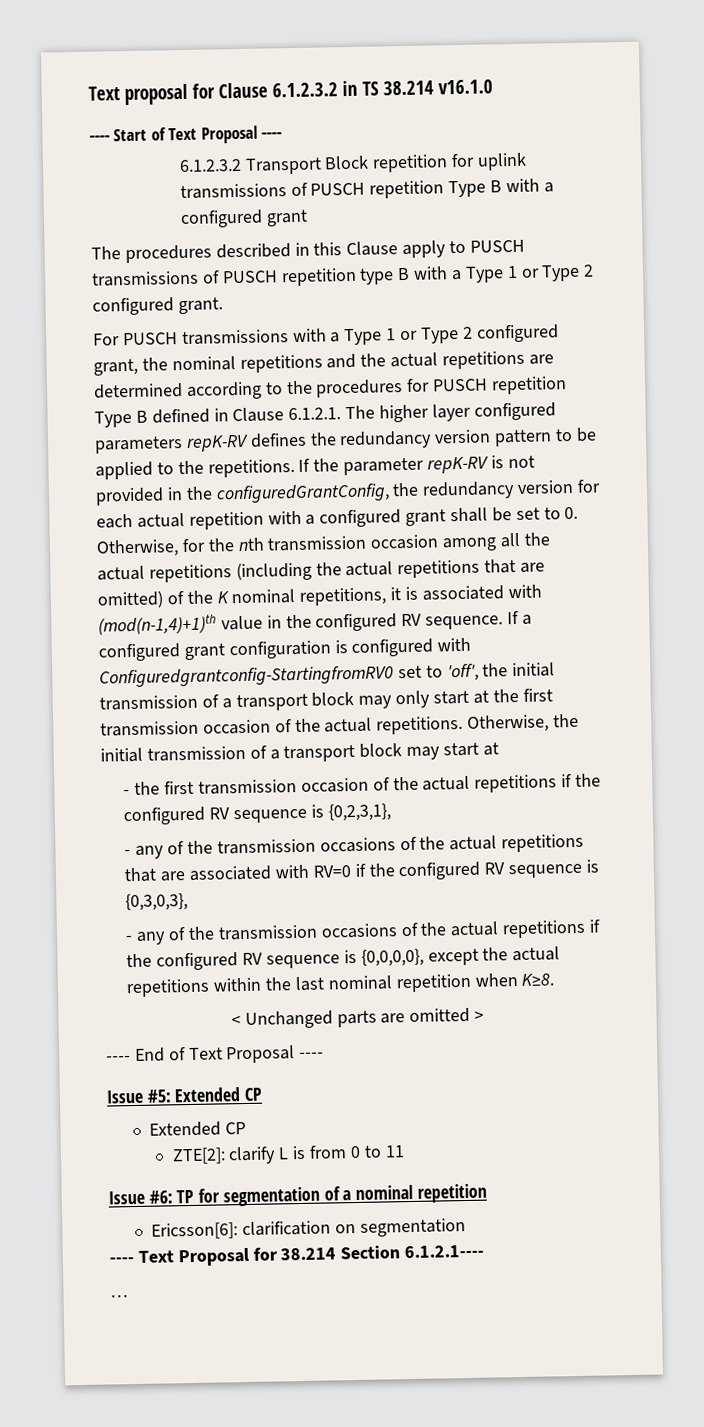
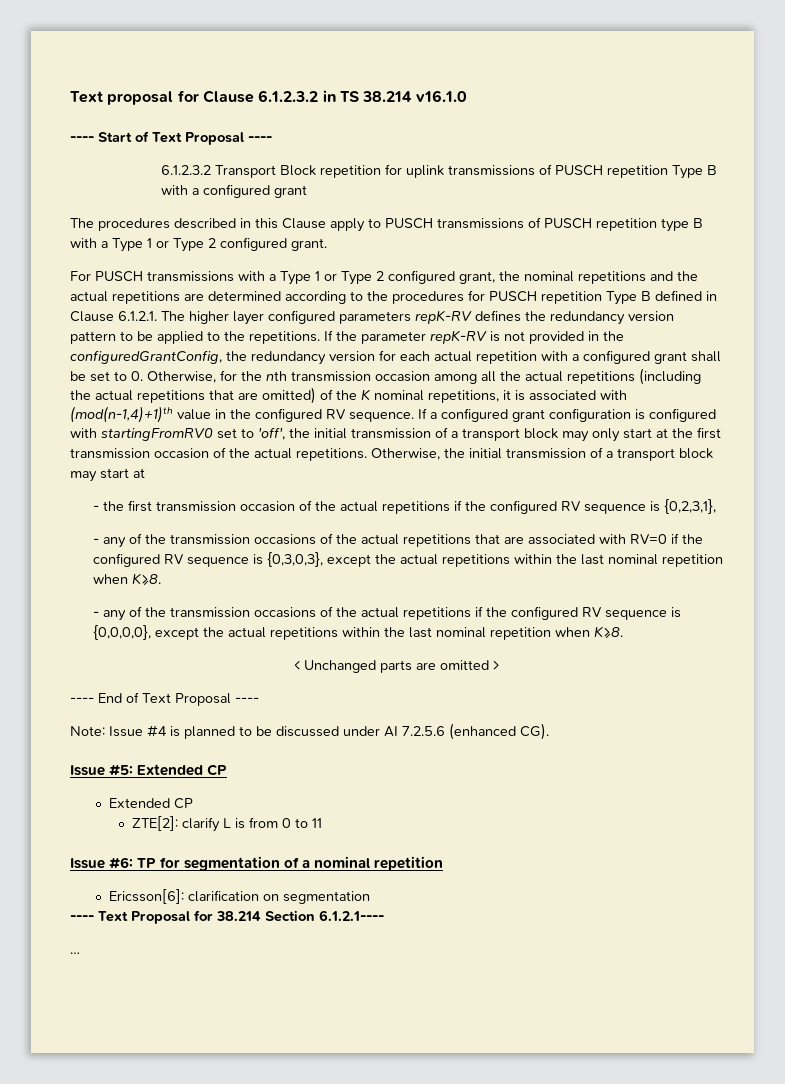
[99,665,394,688] Configuredgrantconfig-StartingfromRV0 -> [101,428,213,441] startingFromRV0
(189, 902) none -> [326,554,723,567] [92,574,161,586] except the actual repetitions within the last nominal repetition when K≥8.
(325, 1055) none -> [70,723,549,740] // Note: Issue #4 is planned to be discussed under AI 7.2.5.6 (enhanced CG).

